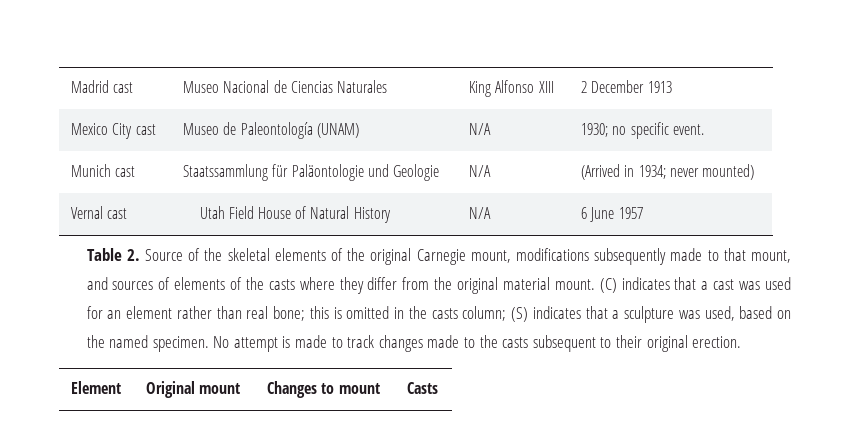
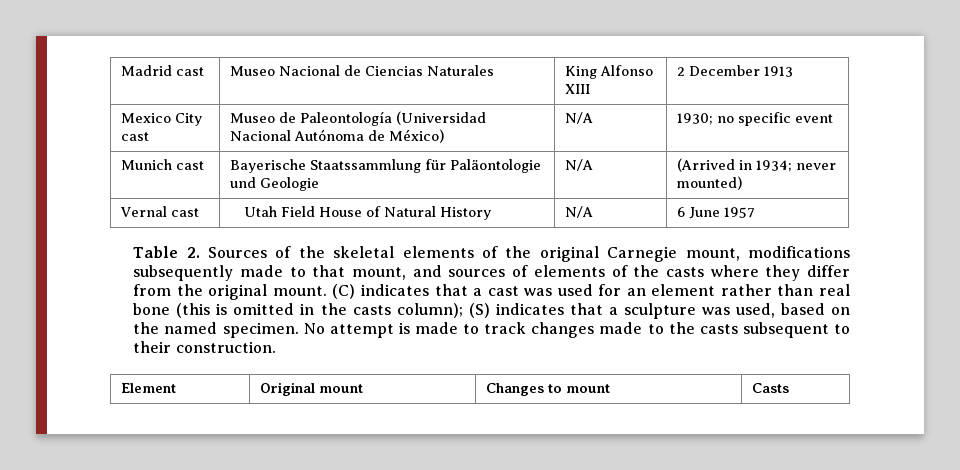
[316,123,359,138] (UNAM) -> [396,111,487,125] [230,129,445,143] (Universidad Nacional Autónoma de México)
[672,124,704,135] event. -> [795,114,834,123] event
(136, 171) none -> [230,159,307,173] Bayerische
[144,249,183,261] Source -> [208,247,268,258] Sources
[502,277,550,290] material -> (268, 292) none
[273,306,329,321] bone; this -> [133,303,211,318] bone (this
[462,306,507,321] column; -> [396,303,463,318] column);
[646,335,742,352] original erection. -> [175,341,276,353] construction.

